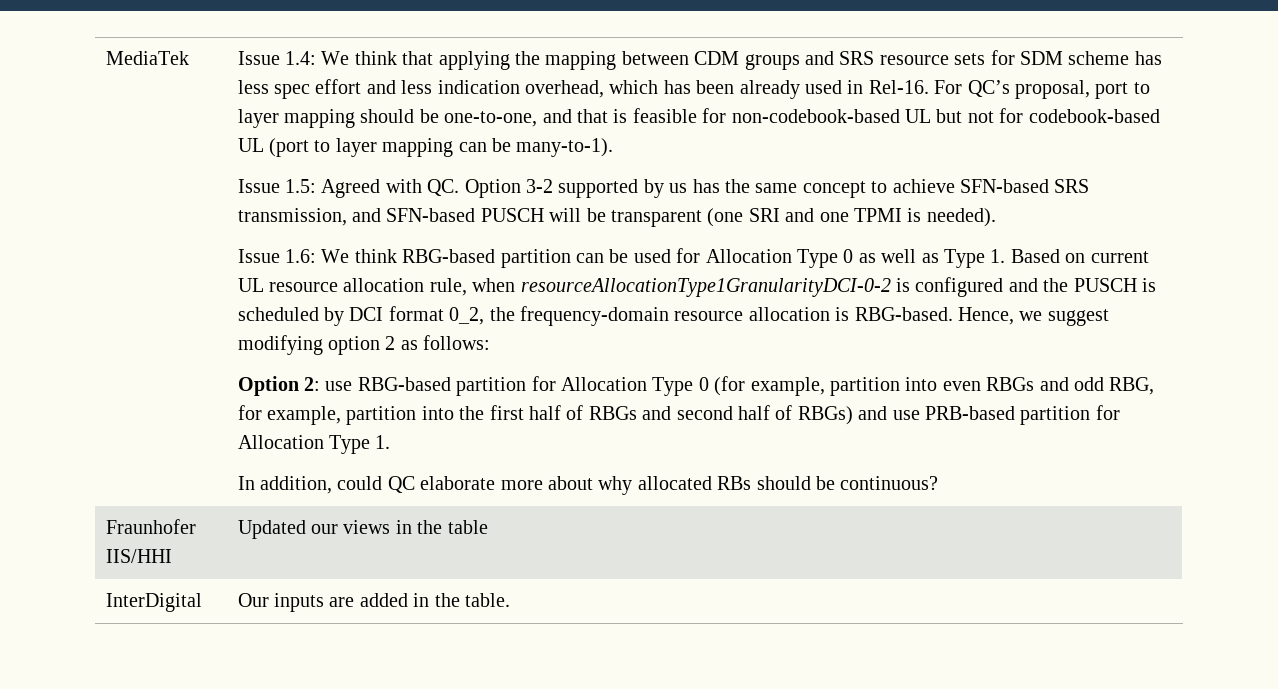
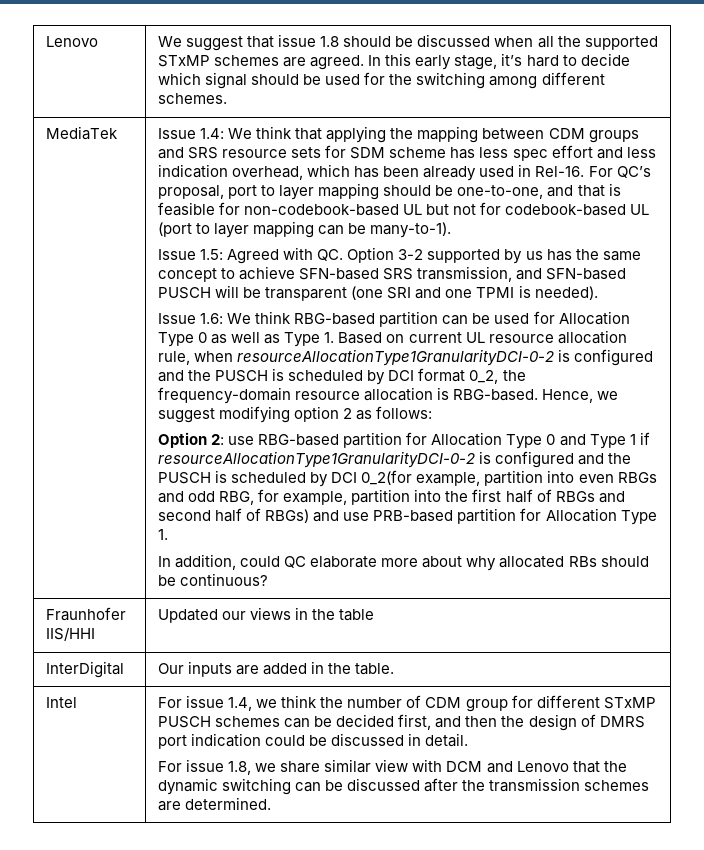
(105, 58) none -> [46,36,99,47] [158,34,658,51] [158,53,630,70] [158,72,605,89] [158,93,228,104] Lenovo | We suggest that issue 1.8 should be discussed when all the supported STxMP schemes are agreed. In this early stage, it’s hard to decide which signal should be used for the switching among different schemes. //
[714,376,746,396] (for -> [559,432,650,449] [158,451,632,468] [158,470,413,487] and Type 1 if resourceAllocationType1GranularityDCI-0-2 is configured and the PUSCH is scheduled by DCI 0_2(for
(510, 600) none -> [46,697,78,708] [158,695,656,712] [158,714,645,731] [158,733,469,749] [158,759,627,775] [158,778,650,795] [158,797,272,811] // Intel | For issue 1.4, we think the number of CDM group for different STxMP PUSCH schemes can be decided first, and then the design of DMRS port indication could be discussed in detail. // For issue 1.8, we share similar view with DCM and Lenovo that the dynamic switching can be discussed after the transmission schemes are determined.

